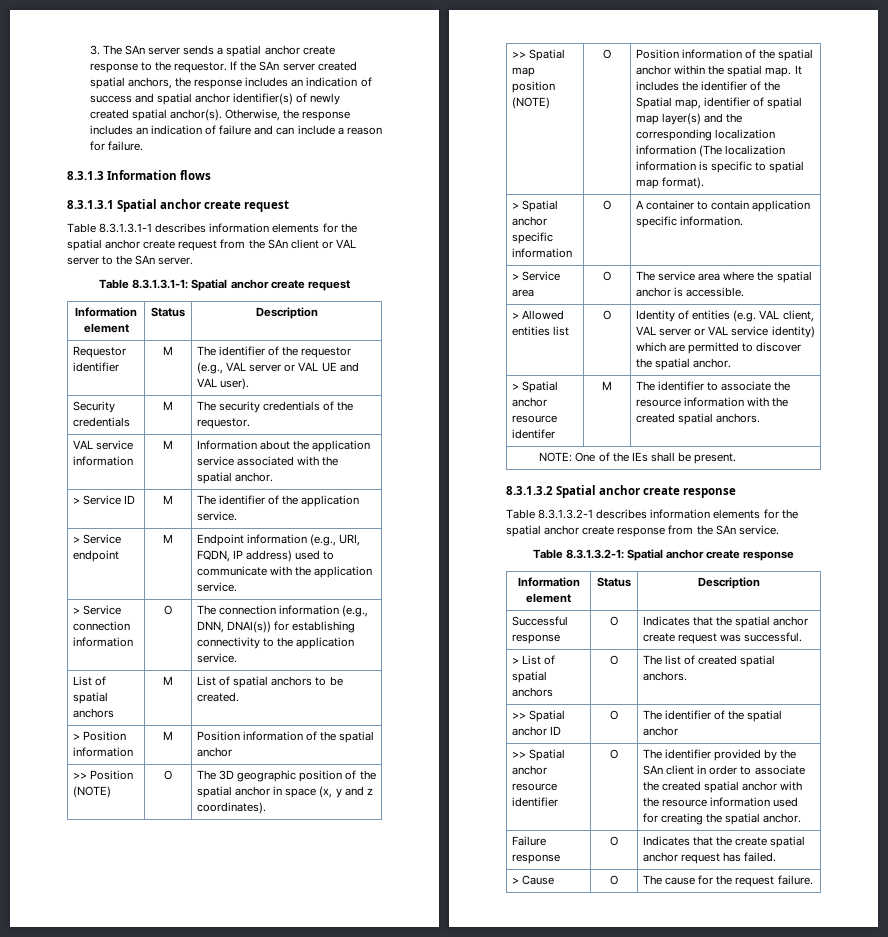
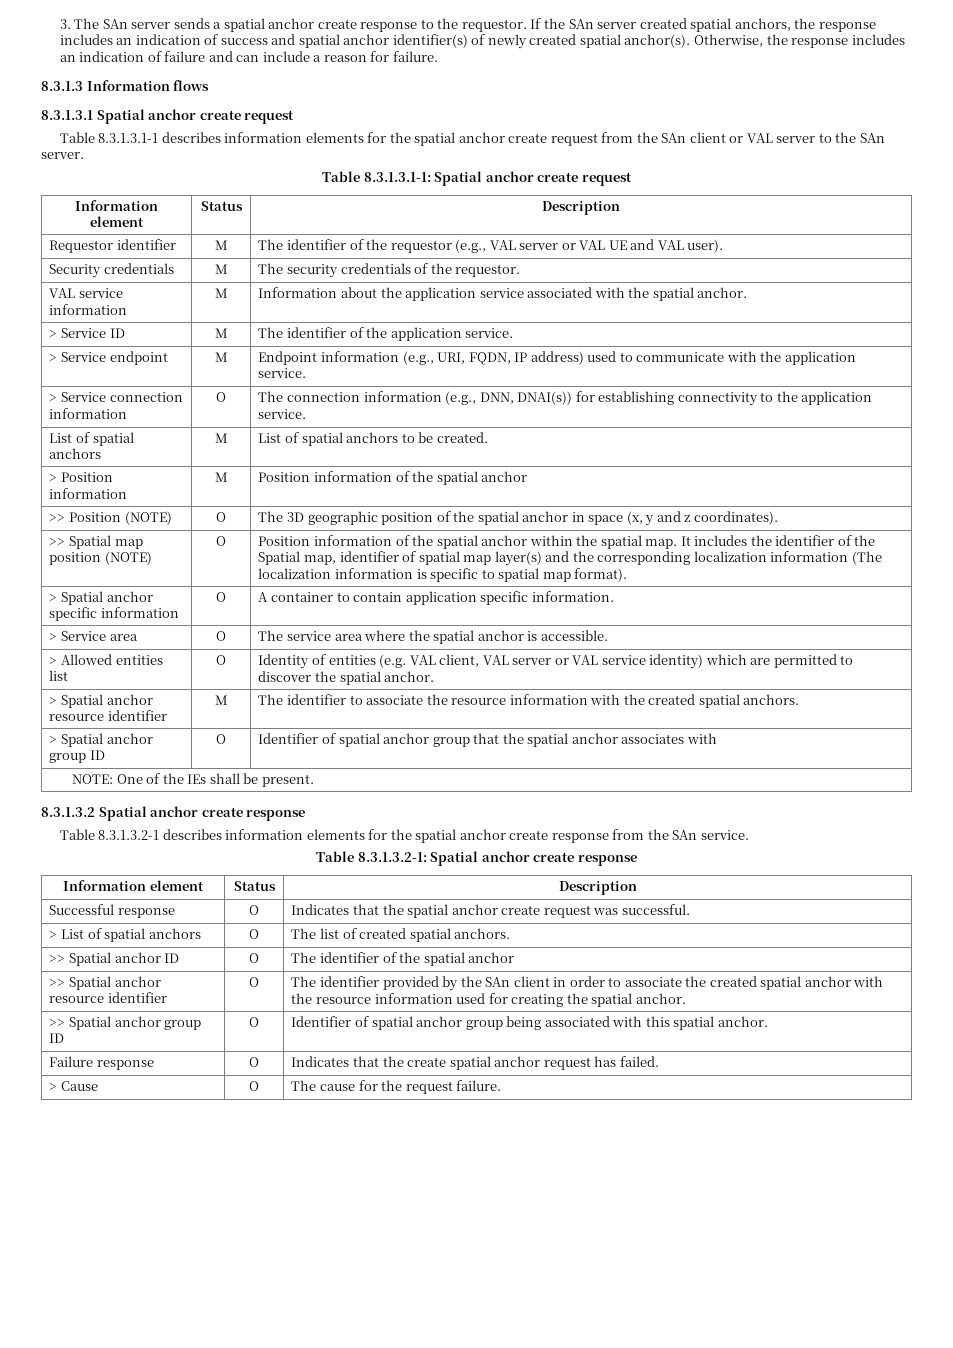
[512,429,556,439] identifer -> [107,710,167,721] identifier
(761, 418) none -> [49,733,153,747] [49,750,105,763] [216,734,226,744] [258,733,717,747] // > Spatial anchor group ID | O | Identifier of spatial anchor group that the spatial anchor associates with
(802, 818) none -> [49,1016,202,1030] [49,1033,65,1043] [249,1017,259,1027] [291,1016,768,1030] // >> Spatial anchor group ID | O | Identifier of spatial anchor group being associated with this spatial anchor.

